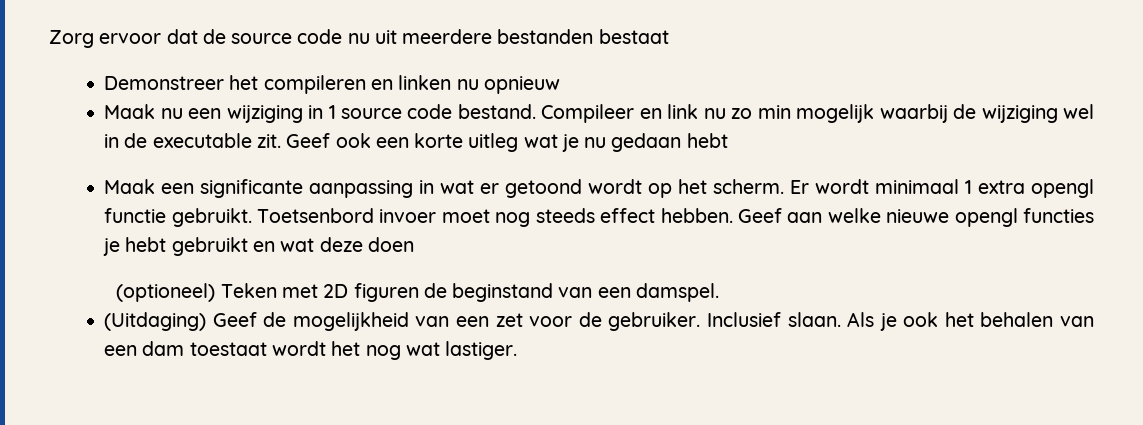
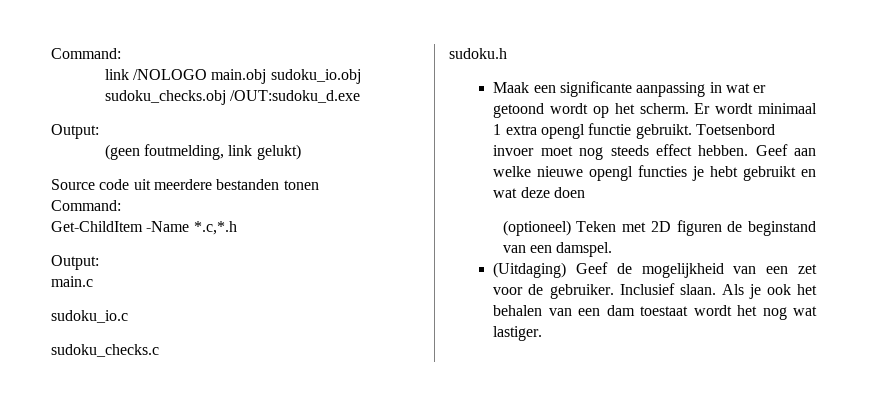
[49,29,669,48] [104,75,560,94] [104,104,1094,123] [104,133,728,152] Zorg ervoor dat de source code nu uit meerdere bestanden bestaat // Demonstreer het compileren en linken nu opnieuw // Maak nu een wijziging in 1 source code bestand. Compileer en link nu zo min mogelijk waarbij de wijziging wel in de executable zit. Geef ook een korte uitleg wat je nu gedaan hebt -> [51,48,121,59] [104,69,361,84] [104,90,360,105] [51,124,99,139] [104,144,301,160] [51,179,319,190] [51,200,121,211] [51,221,237,235] [51,255,99,270] [51,276,93,287] [51,310,128,323] [51,344,159,357] [449,48,507,59] Command: // link /NOLOGO main.obj sudoku_io.obj sudoku_checks.obj /OUT:sudoku_d.exe // Output: // (geen foutmelding, link gelukt) // Source code uit meerdere bestanden tonen // Command: // Get-ChildItem -Name *.c,*.h // Output: // main.c // sudoku_io.c // sudoku_checks.c // sudoku.h

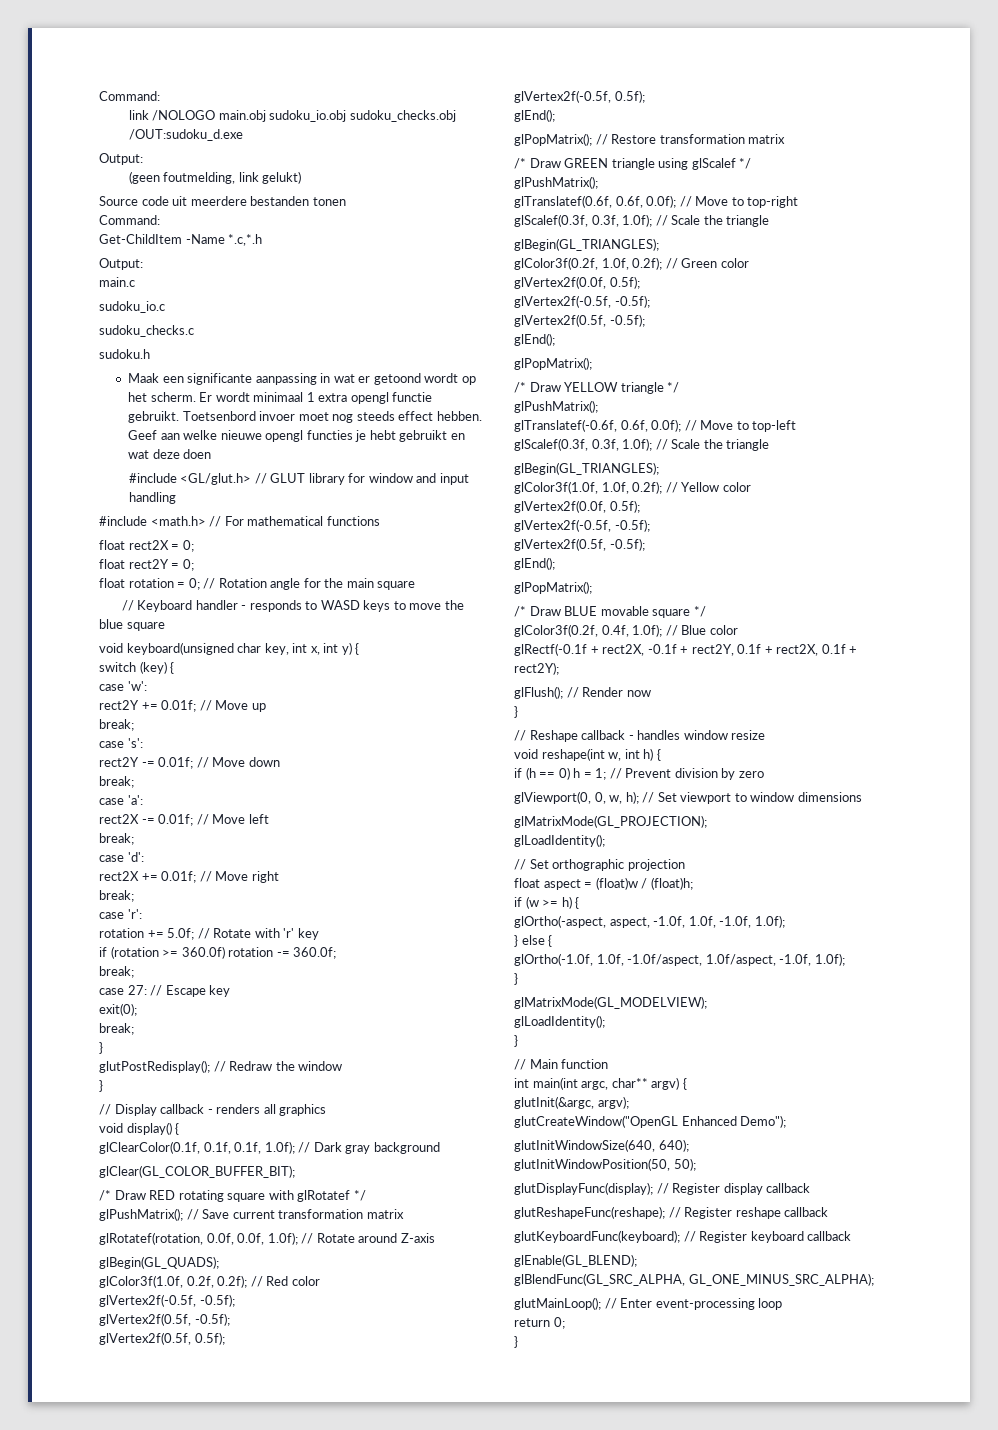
[502,220,816,236] [502,242,613,257] [493,262,817,278] [493,283,817,299] [493,305,817,320] [493,326,543,341] (optioneel) Teken met 2D figuren de beginstand van een damspel. // (Uitdaging) Geef de mogelijkheid van een zet voor de gebruiker. Inclusief slaan. Als je ook het behalen van een dam toestaat wordt het nog wat lastiger. -> [128,473,469,485] [128,492,176,504] [99,516,380,527] [99,540,194,552] [99,559,194,571] [99,578,416,590] [121,600,464,612] [99,619,165,631] [99,642,360,655] [99,661,175,674] [99,681,147,691] [99,700,266,712] [99,719,134,731] [99,738,143,748] [99,757,280,769] [99,776,134,788] [99,795,143,805] [99,814,269,826] [99,833,134,845] [99,852,144,862] [99,871,279,883] [99,890,134,902] [99,909,142,919] [99,928,319,940] [99,946,337,959] [99,966,134,978] [99,985,231,997] [99,1003,137,1016] [99,1023,134,1035] [99,1042,103,1054] [99,1060,343,1073] [99,1080,103,1092] [99,1104,327,1116] [99,1122,180,1135] [99,1141,440,1154] [99,1165,295,1178] [99,1190,366,1202] [99,1208,404,1221] [99,1232,435,1245] [99,1256,219,1269] [99,1275,320,1288] [99,1294,235,1307] [99,1313,230,1326] [99,1332,225,1345] [514,90,645,103] [514,109,555,122] [514,133,786,146] [514,158,752,170] [514,176,598,189] [514,195,799,208] [514,214,770,227] [514,238,659,251] [514,257,749,270] [514,276,640,289] [514,295,650,308] [514,314,645,327] [514,333,555,346] [514,357,592,370] [514,382,680,394] [514,400,598,413] [514,419,797,432] [514,438,770,451] [514,462,659,475] [514,481,751,494] [514,500,640,513] [514,519,650,532] [514,538,645,551] [514,557,555,570] [514,581,592,594] [514,606,706,618] [514,624,738,637] [514,643,858,656] [514,662,559,675] [514,686,651,699] [514,706,518,718] [514,730,766,742] [514,748,661,761] [514,767,764,780] [514,791,862,804] [514,815,707,828] [514,834,605,847] [514,859,685,871] [514,877,693,890] [514,896,580,909] [514,915,785,928] [514,935,553,947] [514,953,845,966] [514,973,518,985] [514,996,707,1009] [514,1015,605,1028] [514,1035,518,1047] [514,1059,609,1070] [514,1077,687,1090] [514,1096,629,1109] [514,1115,787,1128] [514,1139,689,1152] [514,1158,696,1171] [514,1182,811,1195] [514,1206,829,1219] [514,1230,852,1243] [514,1254,637,1267] [514,1273,874,1286] [514,1297,783,1310] [514,1317,565,1329] [514,1336,518,1348] #include <GL/glut.h> // GLUT library for window and input handling // #include <math.h> // For mathematical functions // float rect2X = 0; // float rect2Y = 0; // float rotation = 0; // Rotation angle for the main square // // Keyboard handler - responds to WASD keys to move the blue square // void keyboard(unsigned char key, int x, int y) { // switch (key) { // case 'w': // rect2Y += 0.01f; // Move up // break; // case 's': // rect2Y -= 0.01f; // Move down // break; // case 'a': // rect2X -= 0.01f; // Move left // break; // case 'd': // rect2X += 0.01f; // Move right // break; // case 'r': // rotation += 5.0f; // Rotate with 'r' key // if (rotation >= 360.0f) rotation -= 360.0f; // break; // case 27: // Escape key // exit(0); // break; // } // glutPostRedisplay(); // Redraw the window // } // // Display callback - renders all graphics // void display() { // glClearColor(0.1f, 0.1f, 0.1f, 1.0f); // Dark gray background // glClear(GL_COLOR_BUFFER_BIT); // /* Draw RED rotating square with glRotatef */ // glPushMatrix(); // Save current transformation matrix // glRotatef(rotation, 0.0f, 0.0f, 1.0f); // Rotate around Z-axis // glBegin(GL_QUADS); // glColor3f(1.0f, 0.2f, 0.2f); // Red color // glVertex2f(-0.5f, -0.5f); // glVertex2f(0.5f, -0.5f); // glVertex2f(0.5f, 0.5f); // glVertex2f(-0.5f, 0.5f); // glEnd(); // glPopMatrix(); // Restore transformation matrix // /* Draw GREEN triangle using glScalef */ // glPushMatrix(); // glTranslatef(0.6f, 0.6f, 0.0f); // Move to top-right // glScalef(0.3f, 0.3f, 1.0f); // Scale the triangle // glBegin(GL_TRIANGLES); // glColor3f(0.2f, 1.0f, 0.2f); // Green color // glVertex2f(0.0f, 0.5f); // glVertex2f(-0.5f, -0.5f); // glVertex2f(0.5f, -0.5f); // glEnd(); // glPopMatrix(); // /* Draw YELLOW triangle */ // glPushMatrix(); // glTranslatef(-0.6f, 0.6f, 0.0f); // Move to top-left // glScalef(0.3f, 0.3f, 1.0f); // Scale the triangle // glBegin(GL_TRIANGLES); // glColor3f(1.0f, 1.0f, 0.2f); // Yellow color // glVertex2f(0.0f, 0.5f); // glVertex2f(-0.5f, -0.5f); // glVertex2f(0.5f, -0.5f); // glEnd(); // glPopMatrix(); // /* Draw BLUE movable square */ // glColor3f(0.2f, 0.4f, 1.0f); // Blue color // glRectf(-0.1f + rect2X, -0.1f + rect2Y, 0.1f + rect2X, 0.1f + rect2Y); // glFlush(); // Render now // } // // Reshape callback - handles window resize // void reshape(int w, int h) { // if (h == 0) h = 1; // Prevent division by zero // glViewport(0, 0, w, h); // Set viewport to window dimensions // glMatrixMode(GL_PROJECTION); // glLoadIdentity(); // // Set orthographic projection // float aspect = (float)w / (float)h; // if (w >= h) { // glOrtho(-aspect, aspect, -1.0f, 1.0f, -1.0f, 1.0f); // } else { // glOrtho(-1.0f, 1.0f, -1.0f/aspect, 1.0f/aspect, -1.0f, 1.0f); // } // glMatrixMode(GL_MODELVIEW); // glLoadIdentity(); // } // // Main function // int main(int argc, char** argv) { // glutInit(&argc, argv); // glutCreateWindow("OpenGL Enhanced Demo"); // glutInitWindowSize(640, 640); // glutInitWindowPosition(50, 50); // glutDisplayFunc(display); // Register display callback // glutReshapeFunc(reshape); // Register reshape callback // glutKeyboardFunc(keyboard); // Register keyboard callback // glEnable(GL_BLEND); // glBlendFunc(GL_SRC_ALPHA, GL_ONE_MINUS_SRC_ALPHA); // glutMainLoop(); // Enter event-processing loop // return 0; // }

